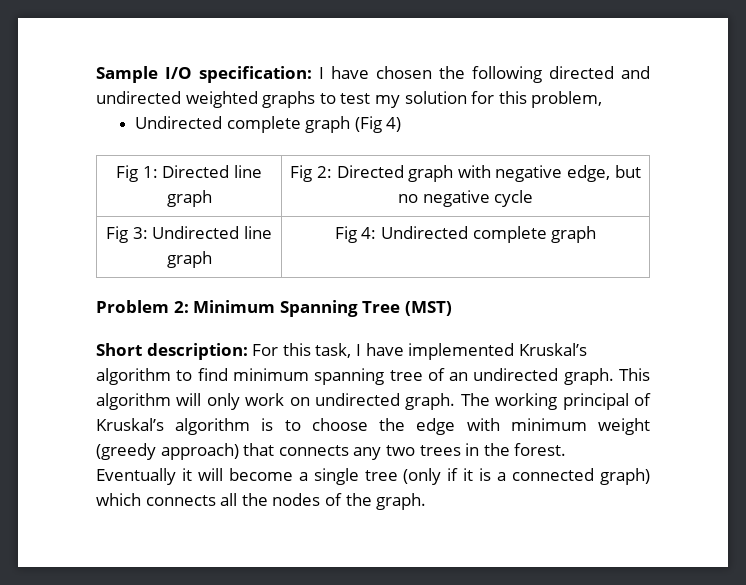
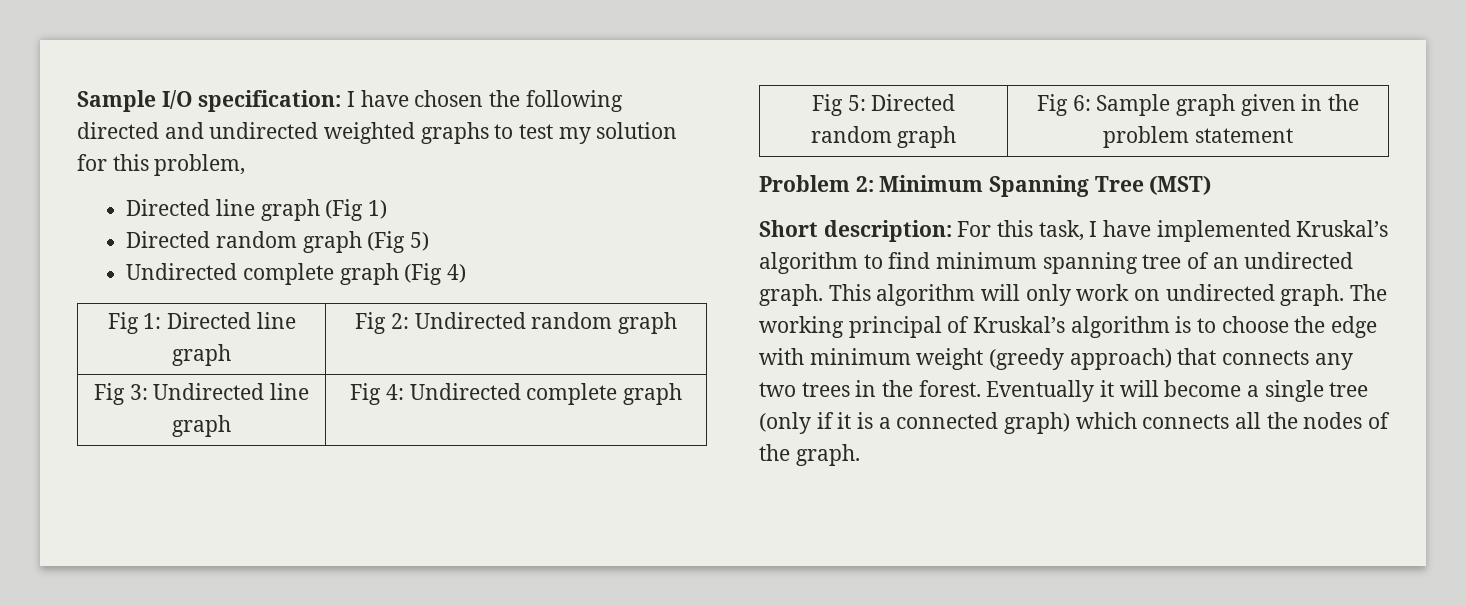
(603, 99) none -> [126,199,387,221] [126,231,429,253] // Directed line graph (Fig 1) // Directed random graph (Fig 5)
[336,165,641,182] [397,190,534,207] Directed graph with negative edge, but no negative cycle -> [414,312,677,334] Undirected random graph
(597, 234) none -> [811,94,956,116] [810,126,957,148] [1036,94,1360,116] [1103,126,1293,148] // Fig 5: Directed random graph | Fig 6: Sample graph given in the problem statement

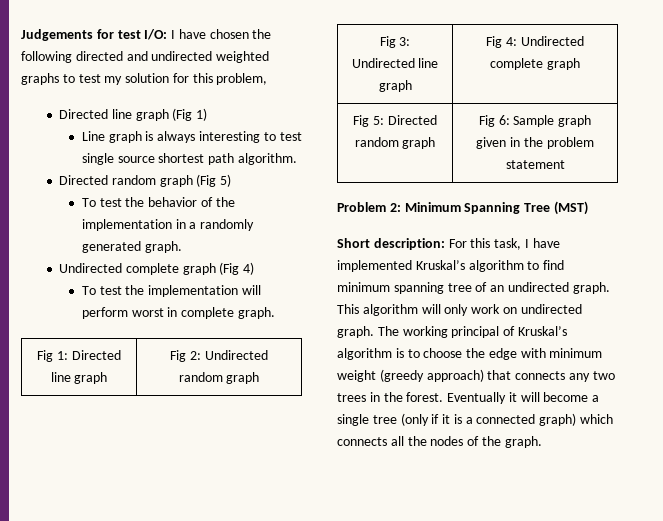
[77,90,342,112] Sample I/O specification: -> [21,29,168,41] Judgements for test I/O:
(387, 209) none -> [81,131,302,143] [81,153,297,165] // Line graph is always interesting to test single source shortest path algorithm.
(429, 241) none -> [81,197,235,207] [81,219,255,231] [81,241,182,253] // To test the behavior of the implementation in a randomly generated graph.
(466, 273) none -> [81,285,261,297] [81,307,275,319] // To test the implementation will perform worst in complete graph.

